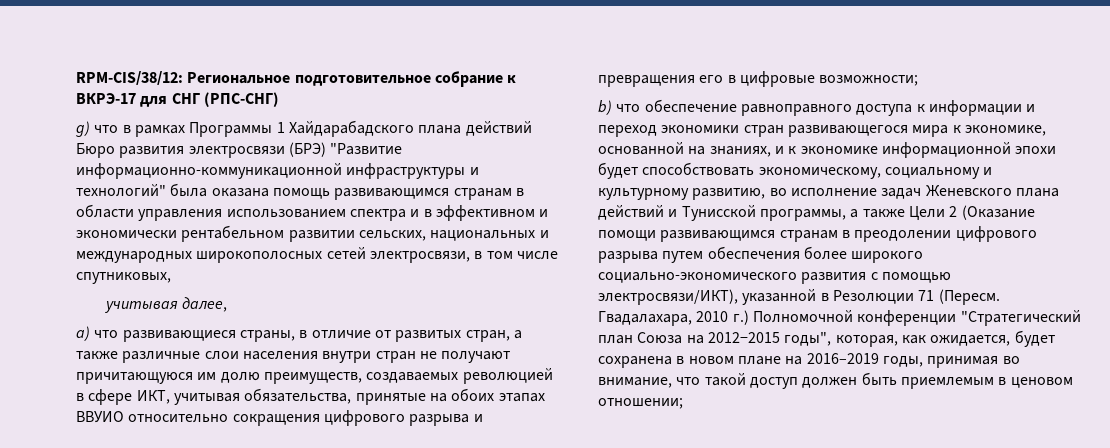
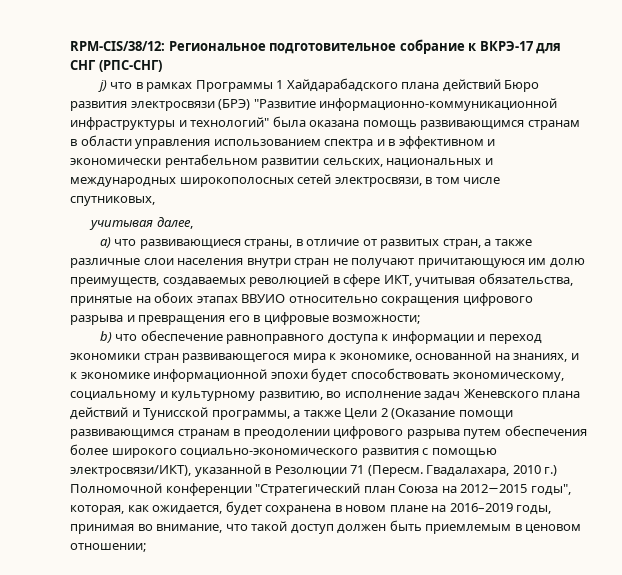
[76,121,90,137] g) -> [97,80,107,92] j)

